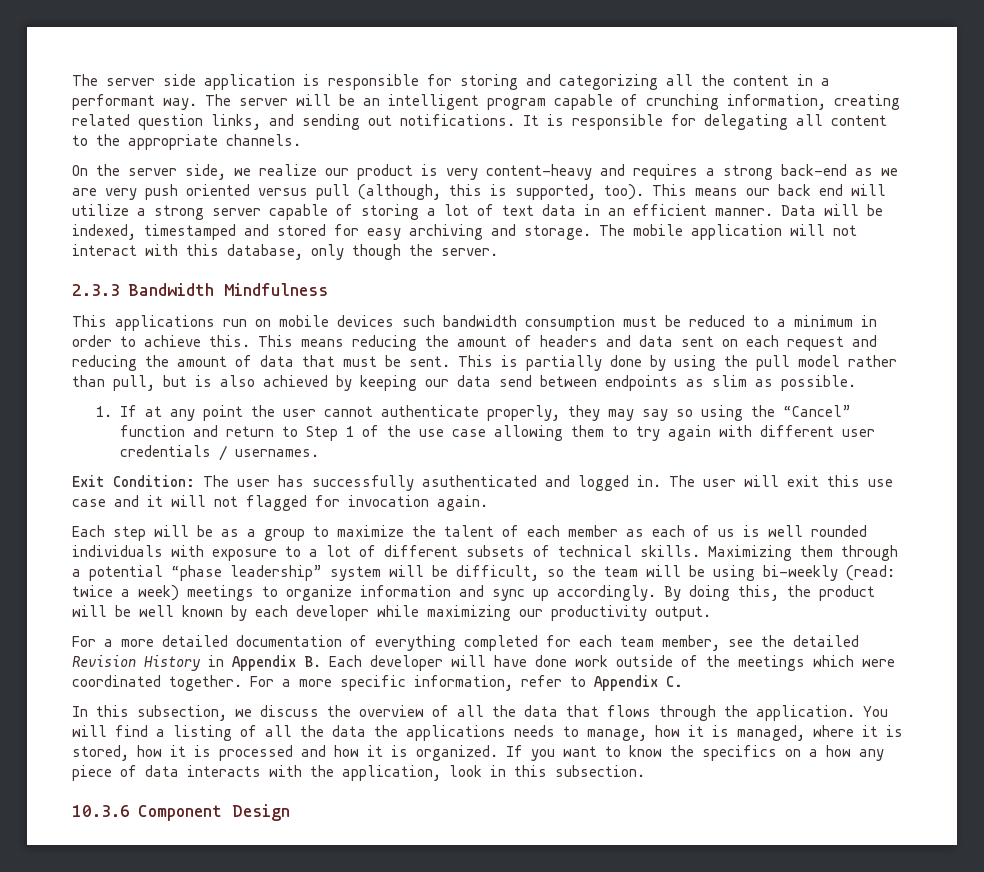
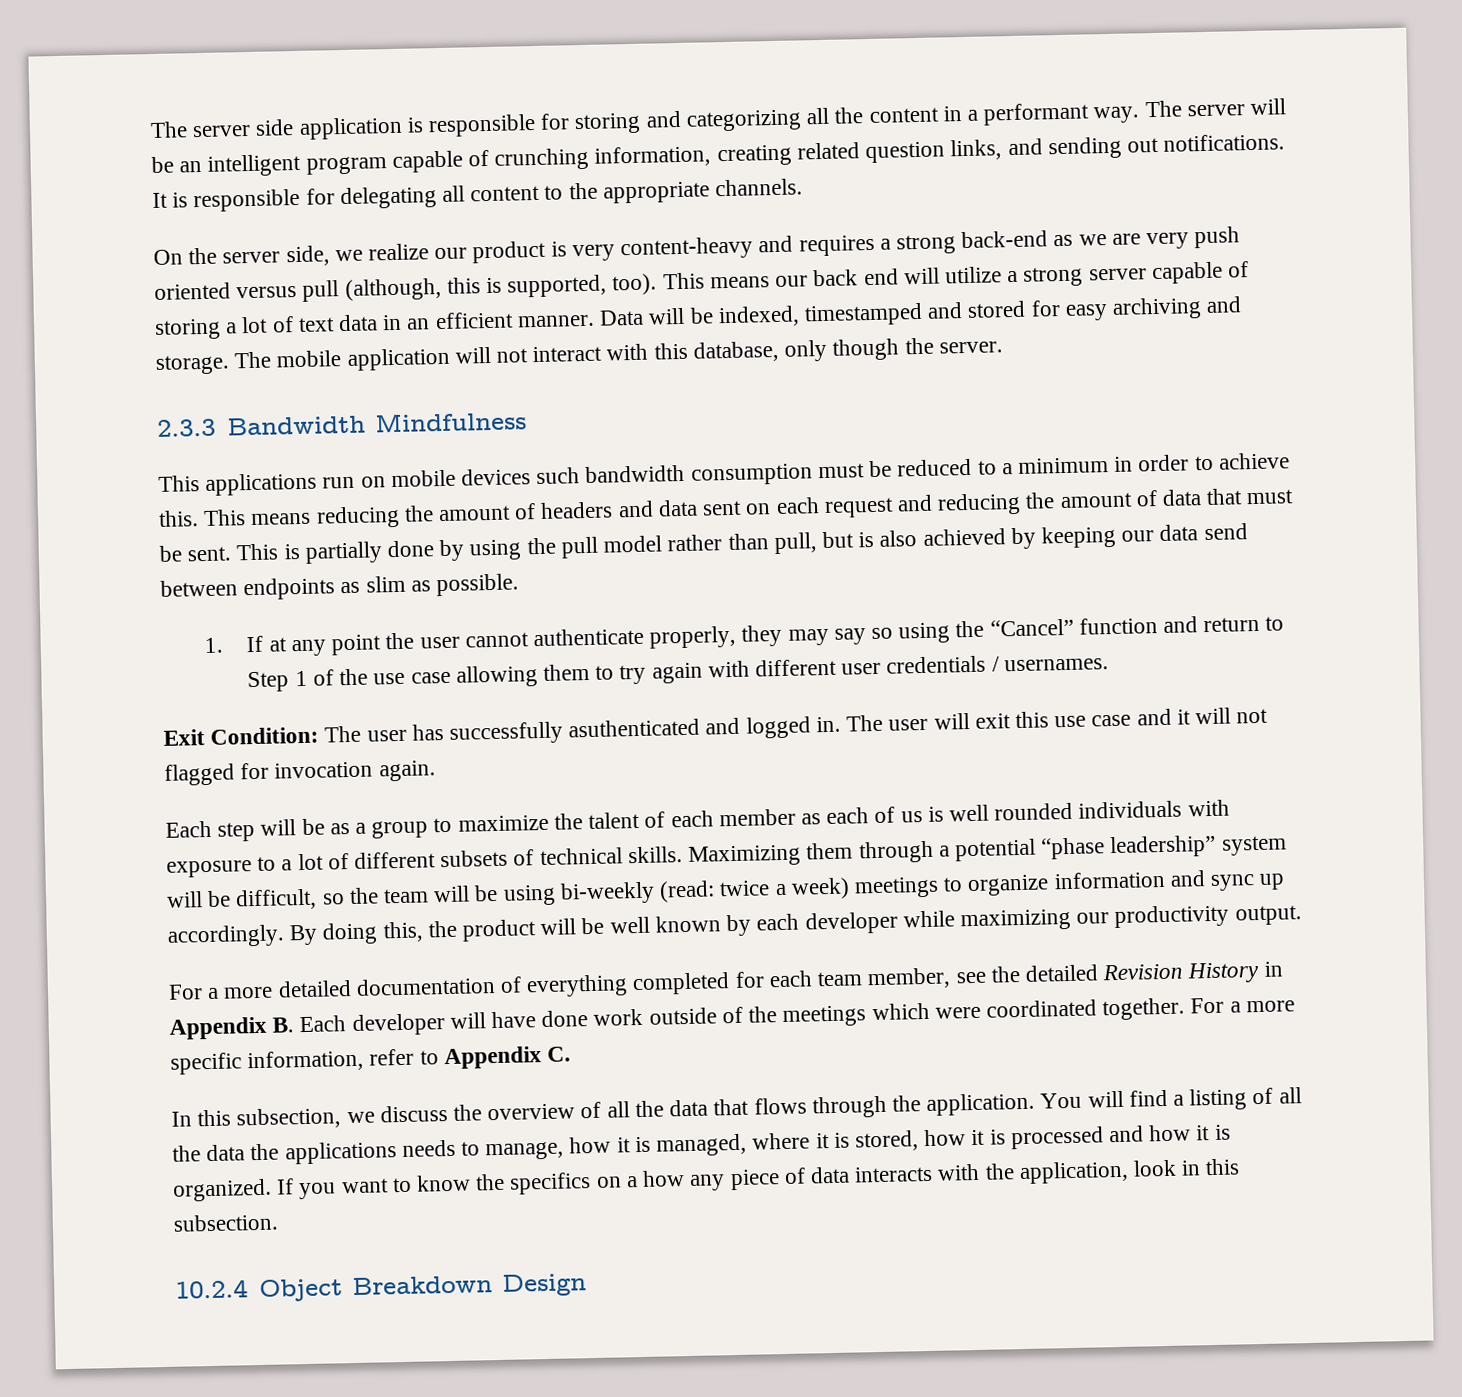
[72,805,222,821] 10.3.6 Component -> [175,1275,493,1303] 10.2.4 Object Breakdown

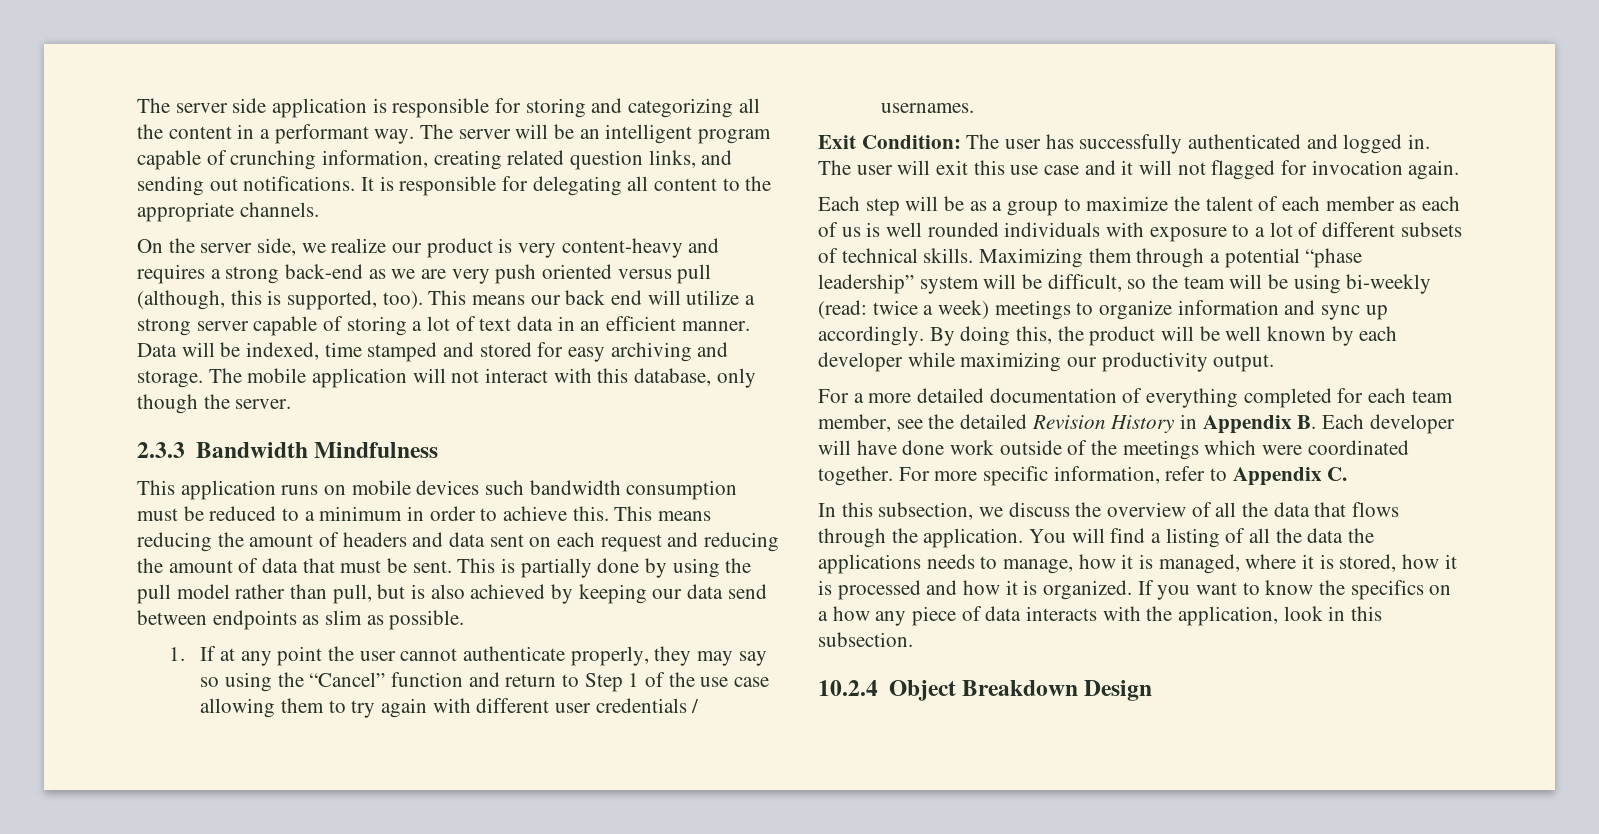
[803,302,923,327] timestamped -> [324,342,438,362] time stamped
[205,472,356,496] applications run -> [180,480,319,500] application runs
[568,718,701,738] asuthenticated -> [1188,134,1302,149] authenticated
[1229,1001,1241,1013] a -> (930, 474) none

